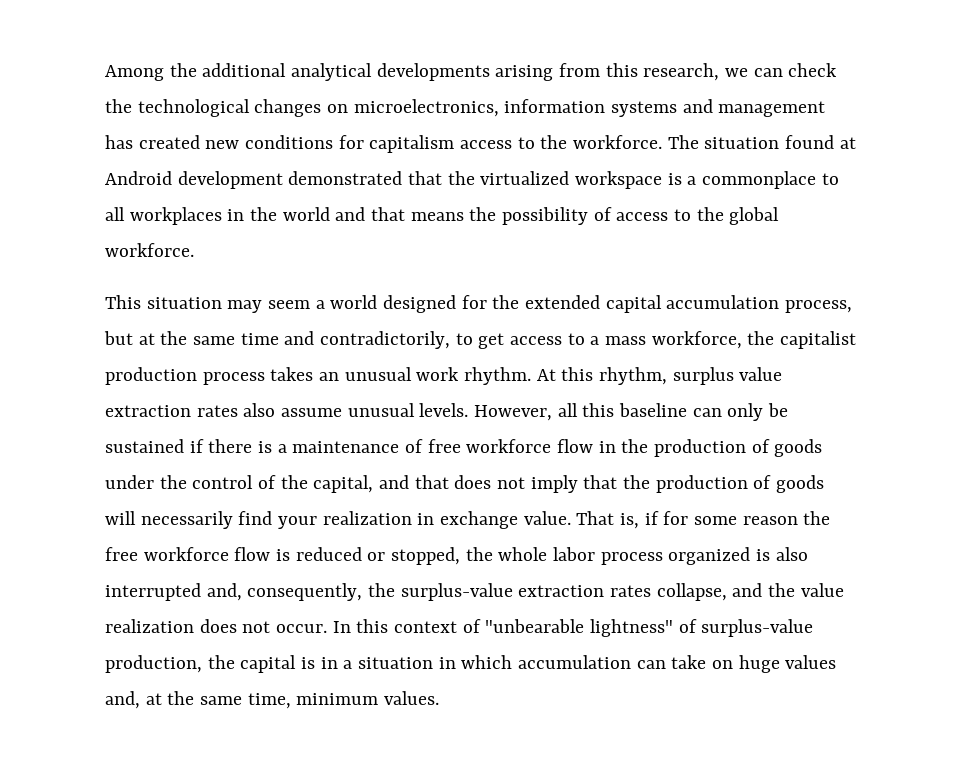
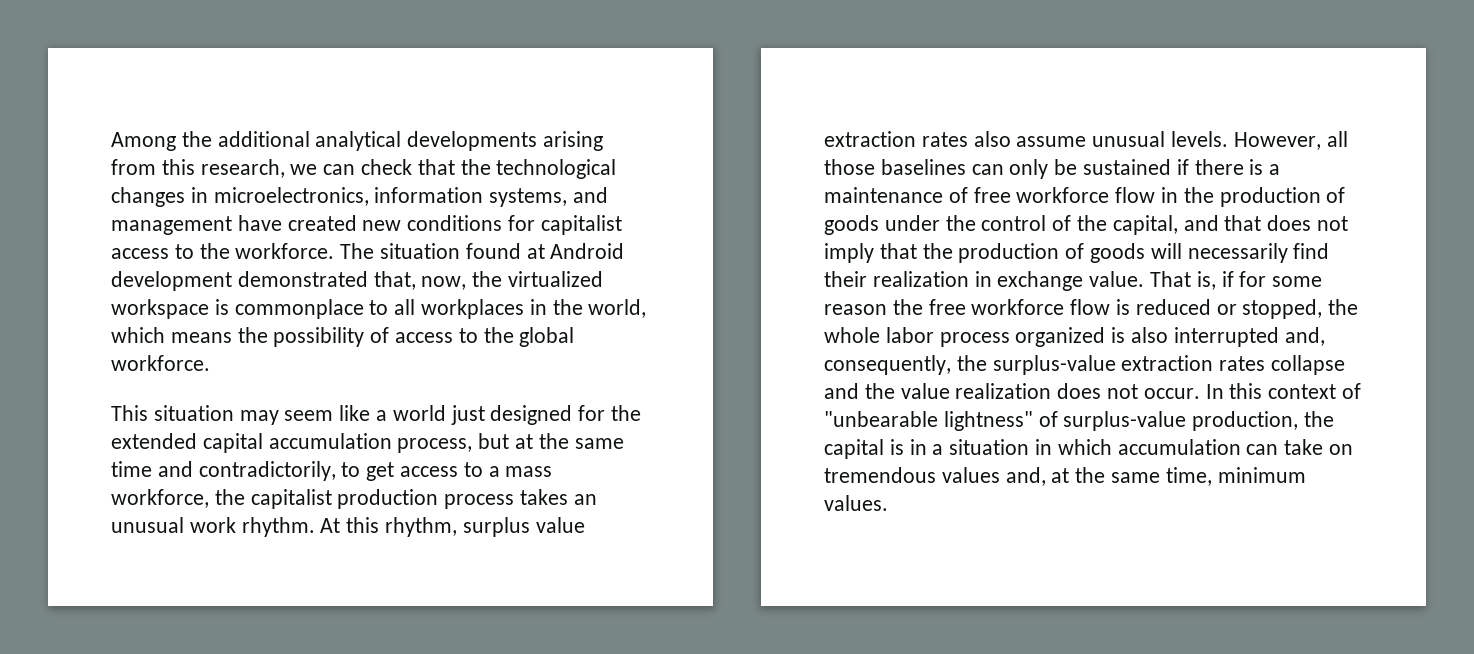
(838, 70) none -> [417,159,455,175] that
[327,104,349,113] on -> [190,187,208,203] in
[611,101,678,117] systems -> [489,188,568,207] systems,
[105,135,133,149] has -> [237,215,282,231] have
[369,135,455,153] capitalism -> [540,215,622,235] capitalist
[408,171,443,185] that -> [373,271,467,290] that, now,
[687,176,697,185] a -> (229, 307) none
[282,207,406,221] world and that -> [588,299,647,318] [111,327,165,343] world, which
(311, 304) none -> [339,405,371,421] like
(378, 302) none -> [450,405,485,425] just
[582,403,688,417] this baseline -> [824,159,966,175] those baselines
[278,516,318,529] your -> [824,271,867,287] their
[656,583,727,601] collapse, -> [1271,355,1346,375] collapse
[738,655,780,673] huge -> [824,467,936,483] tremendous

